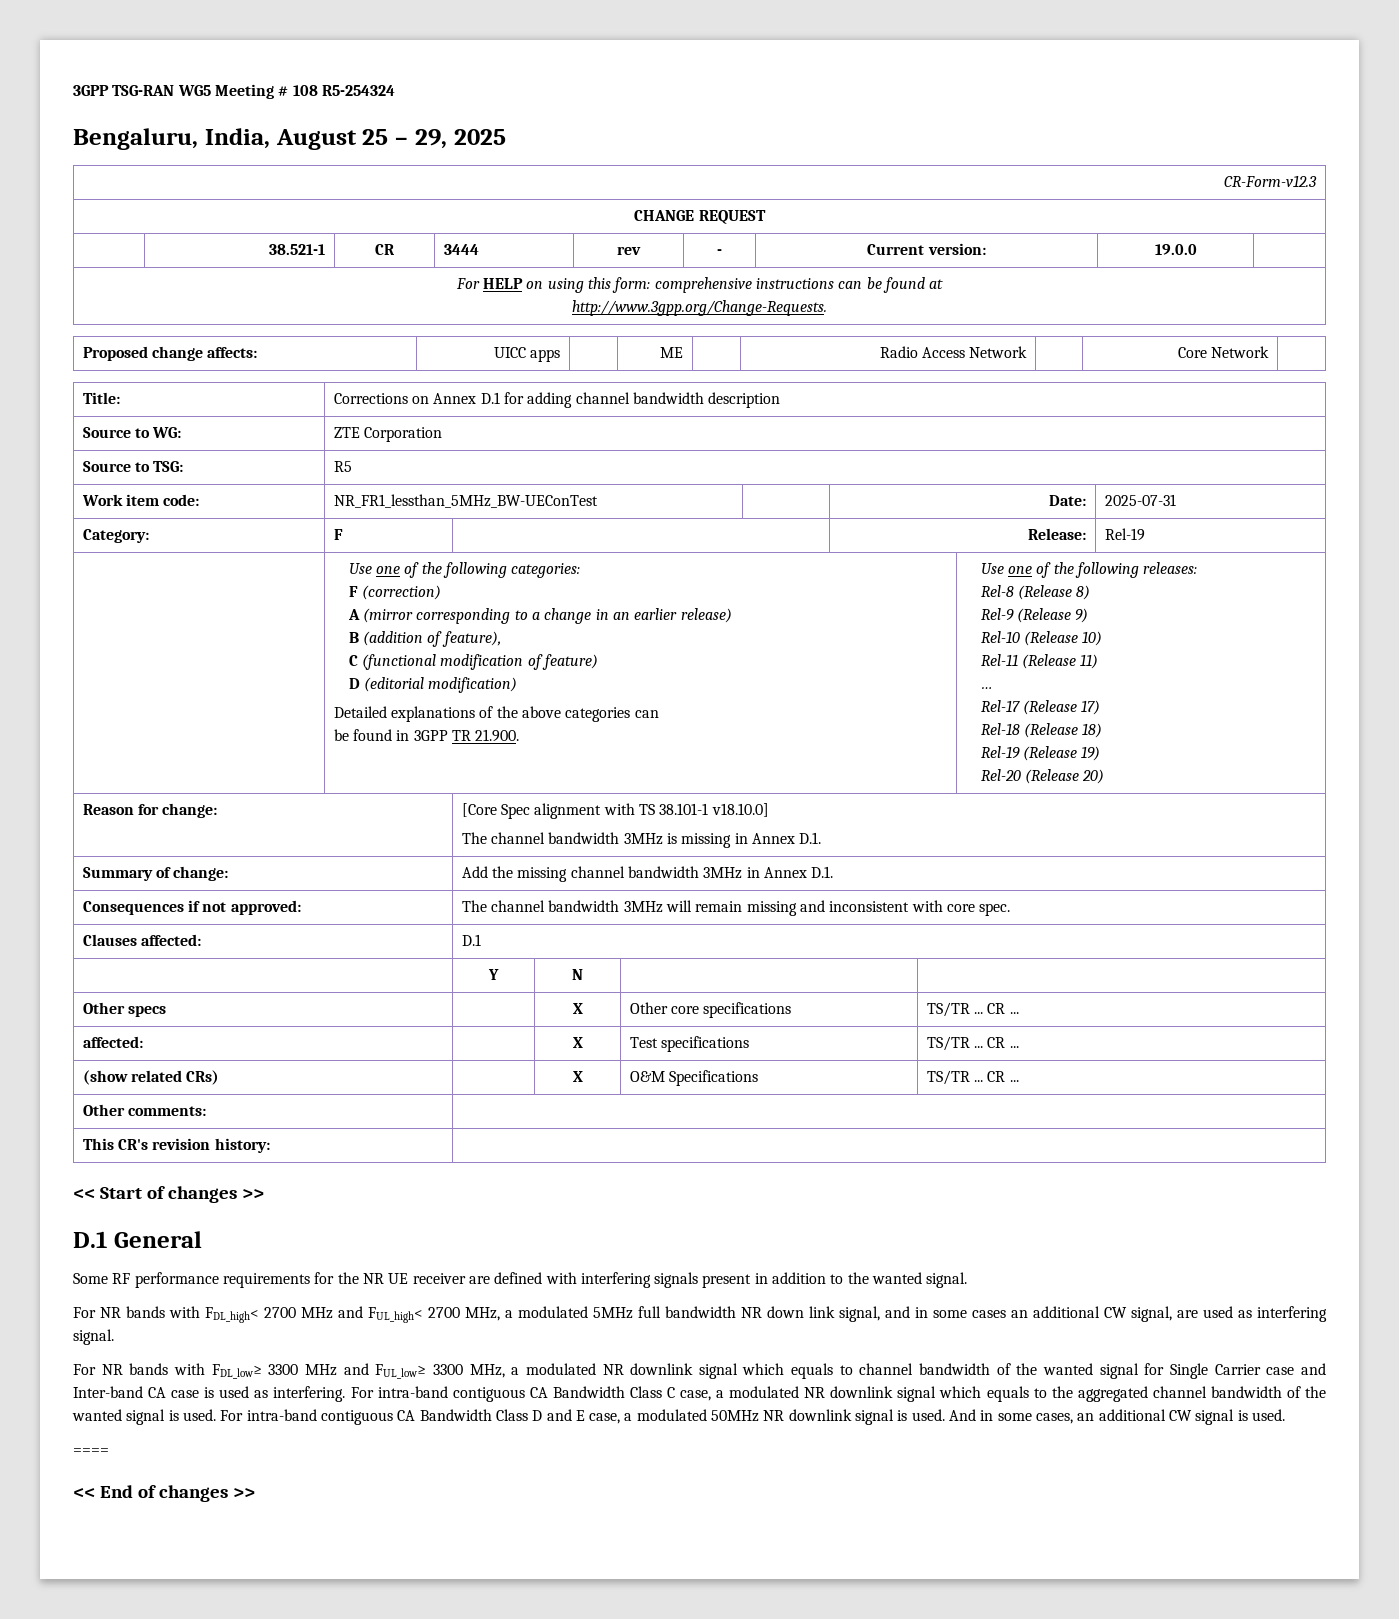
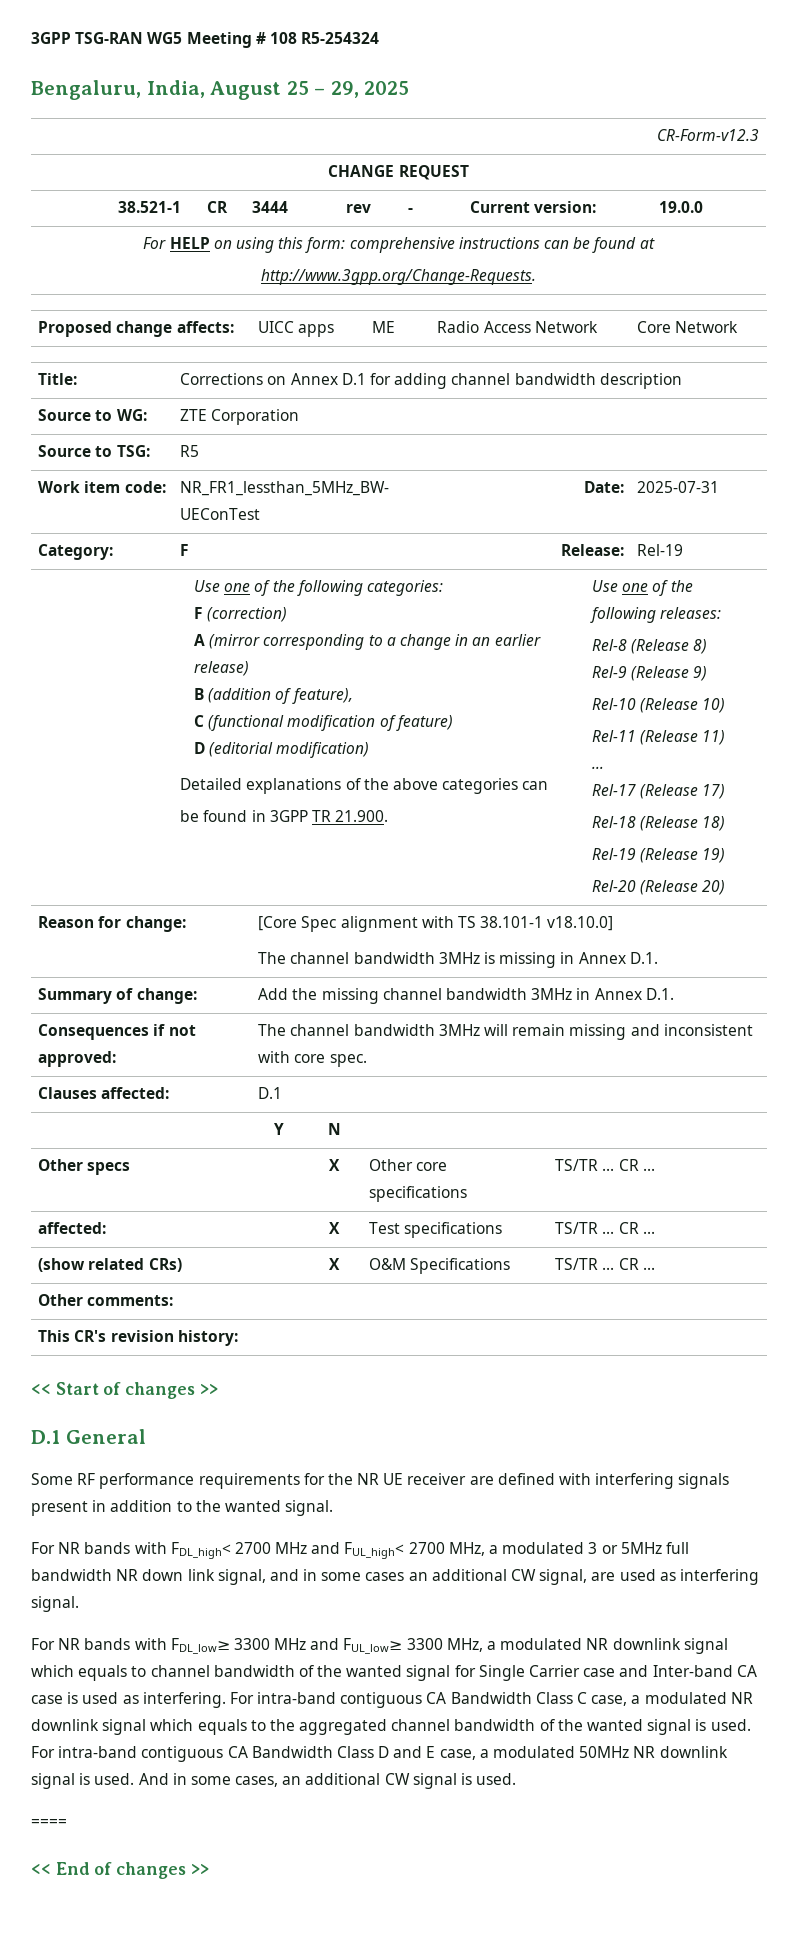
(588, 1312) none -> [588,1542,618,1554] 3 or

